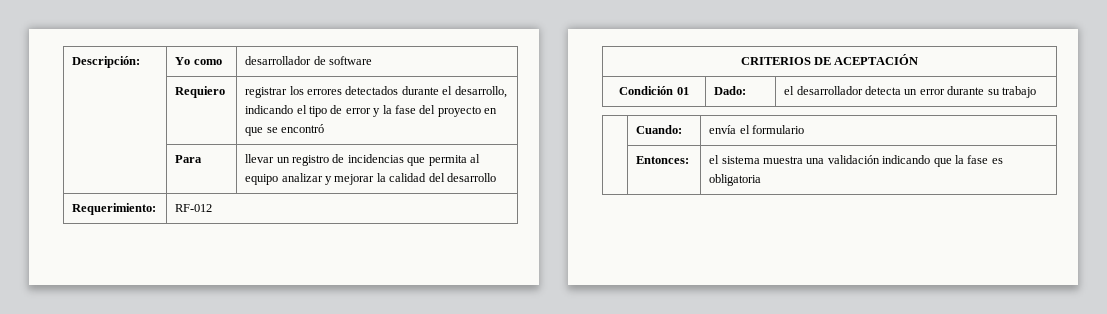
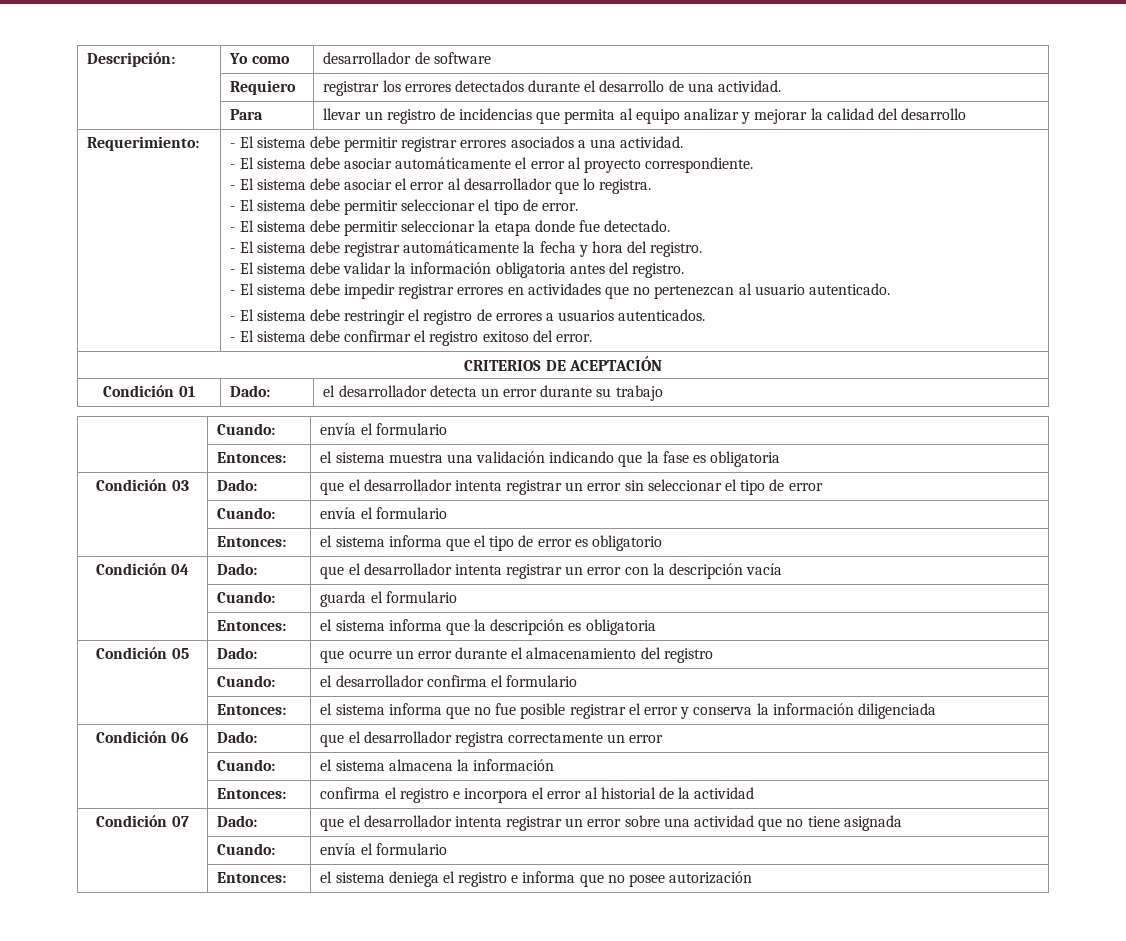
[454,86,507,98] [245,105,498,117] [245,124,325,136] desarrollo, indicando el tipo de error y la fase del proyecto en que se encontró -> [599,80,782,92] desarrollo de una actividad.
[175,204,213,212] RF-012 -> [230,136,684,152] [230,157,754,173] [230,178,652,194] [230,199,579,215] [230,220,671,236] [230,241,703,257] [230,262,685,278] [230,283,890,299] [230,309,706,325] [230,330,593,346] - El sistema debe permitir registrar errores asociados a una actividad. // - El sistema debe asociar automáticamente el error al proyecto correspondiente. // - El sistema debe asociar el error al desarrollador que lo registra. // - El sistema debe permitir seleccionar el tipo de error. // - El sistema debe permitir seleccionar la etapa donde fue detectado. // - El sistema debe registrar automáticamente la fecha y hora del registro. // - El sistema debe validar la información obligatoria antes del registro. // - El sistema debe impedir registrar errores en actividades que no pertenezcan al usuario autenticado. // - El sistema debe restringir el registro de errores a usuarios autenticados. // - El sistema debe confirmar el registro exitoso del error.
(762, 180) none -> [96,479,189,491] [217,479,258,491] [320,479,823,495] [217,507,276,519] [320,507,447,519] [217,536,287,547] [320,535,663,551] [95,563,190,575] [217,563,258,575] [320,563,783,579] [217,591,276,603] [320,591,457,607] [217,620,287,631] [320,619,656,635] [96,647,189,659] [217,647,258,659] [320,647,713,663] [217,675,276,687] [320,675,578,687] [217,704,287,715] [320,703,936,719] [95,731,190,743] [217,731,258,743] [320,731,664,747] [217,759,276,771] [320,759,555,771] [217,788,287,799] [320,787,755,803] [96,815,189,827] [217,815,258,827] [320,815,902,831] [217,843,276,855] [320,843,447,855] [217,872,287,883] [320,871,753,887] // Condición 03 | Dado: | que el desarrollador intenta registrar un error sin seleccionar el tipo de error // | Cuando: | envía el formulario // | Entonces: | el sistema informa que el tipo de error es obligatorio // Condición 04 | Dado: | que el desarrollador intenta registrar un error con la descripción vacía // | Cuando: | guarda el formulario // | Entonces: | el sistema informa que la descripción es obligatoria // Condición 05 | Dado: | que ocurre un error durante el almacenamiento del registro // | Cuando: | el desarrollador confirma el formulario // | Entonces: | el sistema informa que no fue posible registrar el error y conserva la información diligenciada // Condición 06 | Dado: | que el desarrollador registra correctamente un error // | Cuando: | el sistema almacena la información // | Entonces: | confirma el registro e incorpora el error al historial de la actividad // Condición 07 | Dado: | que el desarrollador intenta registrar un error sobre una actividad que no tiene asignada // | Cuando: | envía el formulario // | Entonces: | el sistema deniega el registro e informa que no posee autorización

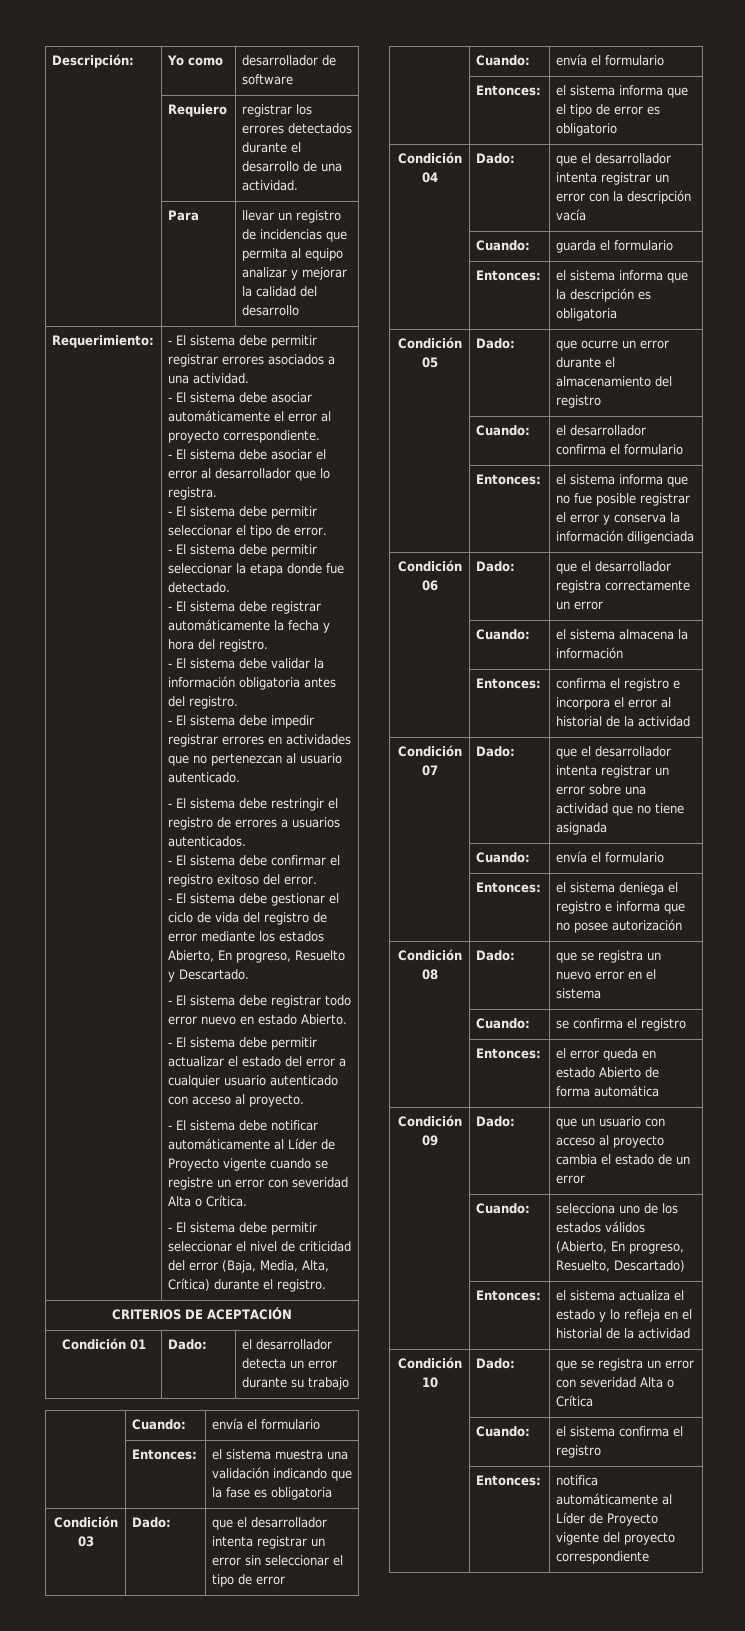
(593, 338) none -> [167,893,339,906] [167,912,327,925] [167,931,324,942] [167,950,345,963] [167,969,249,982] [167,995,351,1008] [167,1014,347,1025] [167,1037,317,1050] [167,1056,346,1067] [167,1075,338,1088] [167,1094,304,1107] [167,1120,318,1131] [167,1138,335,1150] [167,1158,328,1171] [167,1177,348,1190] [167,1195,247,1207] [167,1222,317,1235] [167,1241,351,1252] [167,1260,329,1273] [167,1278,326,1292] // - El sistema debe gestionar el ciclo de vida del registro de error mediante los estados Abierto, En progreso, Resuelto y Descartado. // - El sistema debe registrar todo error nuevo en estado Abierto. // - El sistema debe permitir actualizar el estado del error a cualquier usuario autenticado con acceso al proyecto. // - El sistema debe notificar automáticamente al Líder de Proyecto vigente cuando se registre un error con severidad Alta o Crítica. // - El sistema debe permitir seleccionar el nivel de criticidad del error (Baja, Media, Alta, Crítica) durante el registro.
(753, 877) none -> [397,949,462,961] [421,969,438,980] [475,950,515,961] [555,950,661,963] [555,969,656,980] [555,988,601,999] [475,1018,530,1029] [555,1018,686,1031] [475,1048,541,1059] [555,1048,656,1061] [555,1067,659,1078] [555,1085,659,1097] [397,1115,462,1127] [421,1135,438,1146] [475,1116,515,1127] [555,1116,665,1129] [555,1135,664,1148] [555,1154,690,1165] [555,1175,585,1184] [475,1203,530,1214] [555,1203,678,1214] [555,1221,645,1233] [555,1241,684,1254] [555,1260,685,1272] [475,1290,541,1301] [555,1290,684,1301] [555,1309,692,1322] [555,1328,690,1339] [397,1357,462,1369] [421,1377,438,1388] [475,1358,515,1369] [555,1358,694,1371] [555,1377,674,1388] [555,1395,593,1407] [475,1426,530,1437] [555,1426,683,1437] [555,1445,601,1458] [475,1475,541,1486] [555,1475,598,1486] [555,1493,672,1505] [555,1512,658,1526] [555,1532,675,1545] [555,1551,649,1564] // Condición 08 | Dado: | que se registra un nuevo error en el sistema // | Cuando: | se confirma el registro // | Entonces: | el error queda en estado Abierto de forma automática // Condición 09 | Dado: | que un usuario con acceso al proyecto cambia el estado de un error // | Cuando: | selecciona uno de los estados válidos (Abierto, En progreso, Resuelto, Descartado) // | Entonces: | el sistema actualiza el estado y lo refleja en el historial de la actividad // Condición 10 | Dado: | que se registra un error con severidad Alta o Crítica // | Cuando: | el sistema confirma el registro // | Entonces: | notifica automáticamente al Líder de Proyecto vigente del proyecto correspondiente

